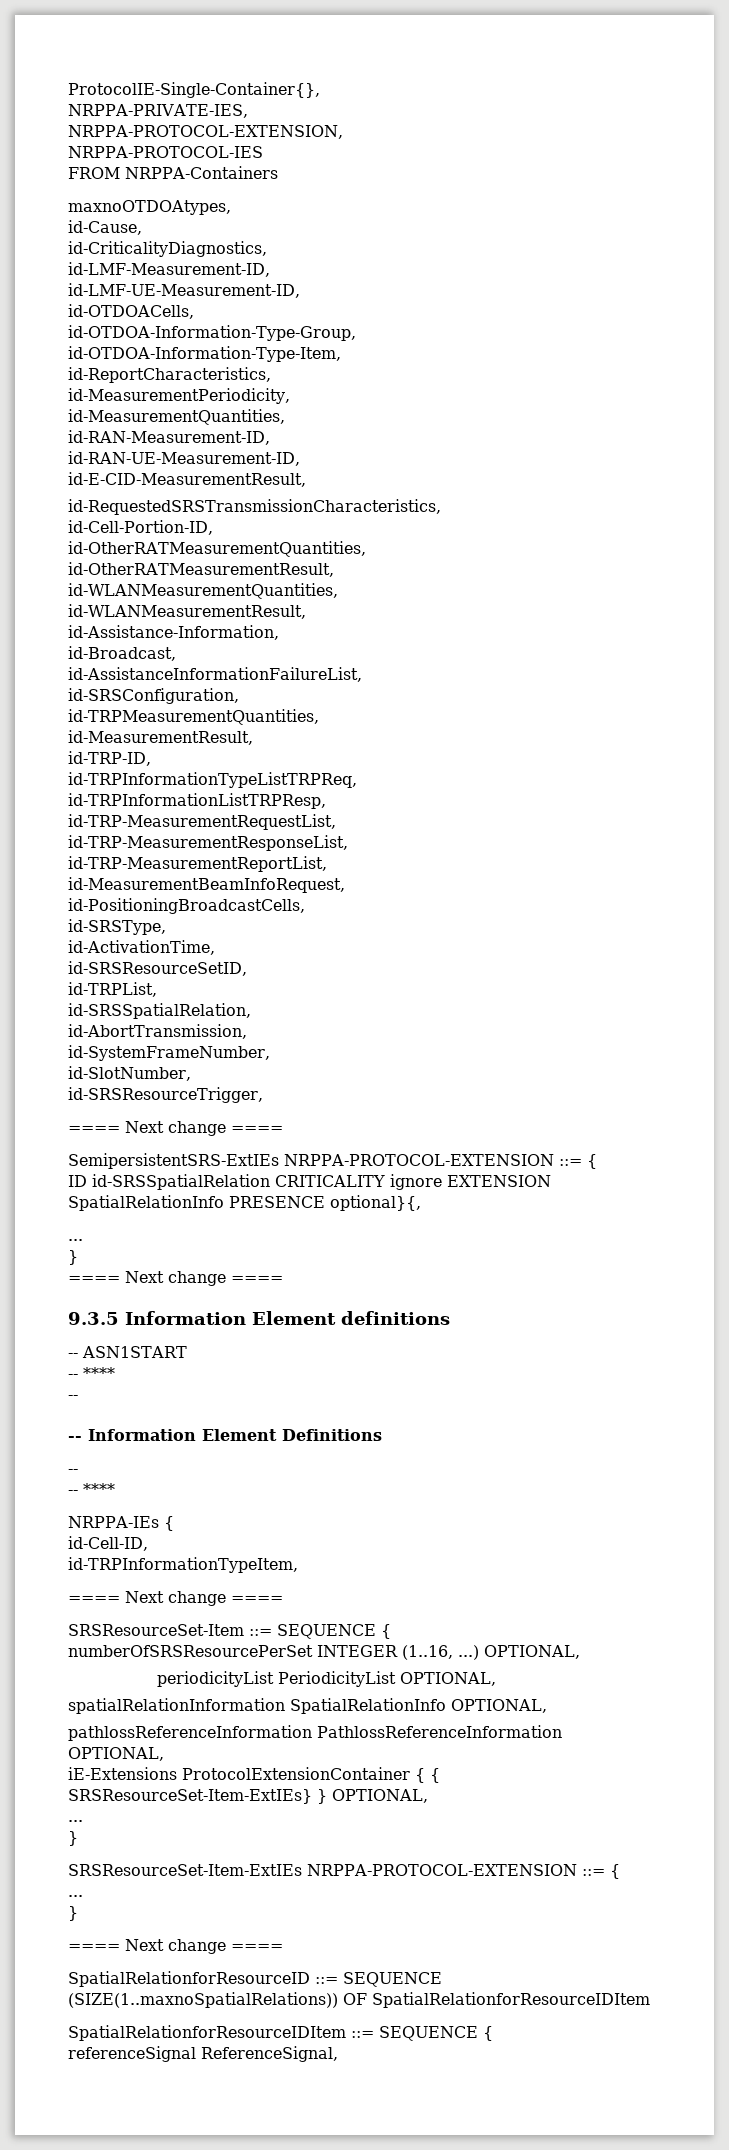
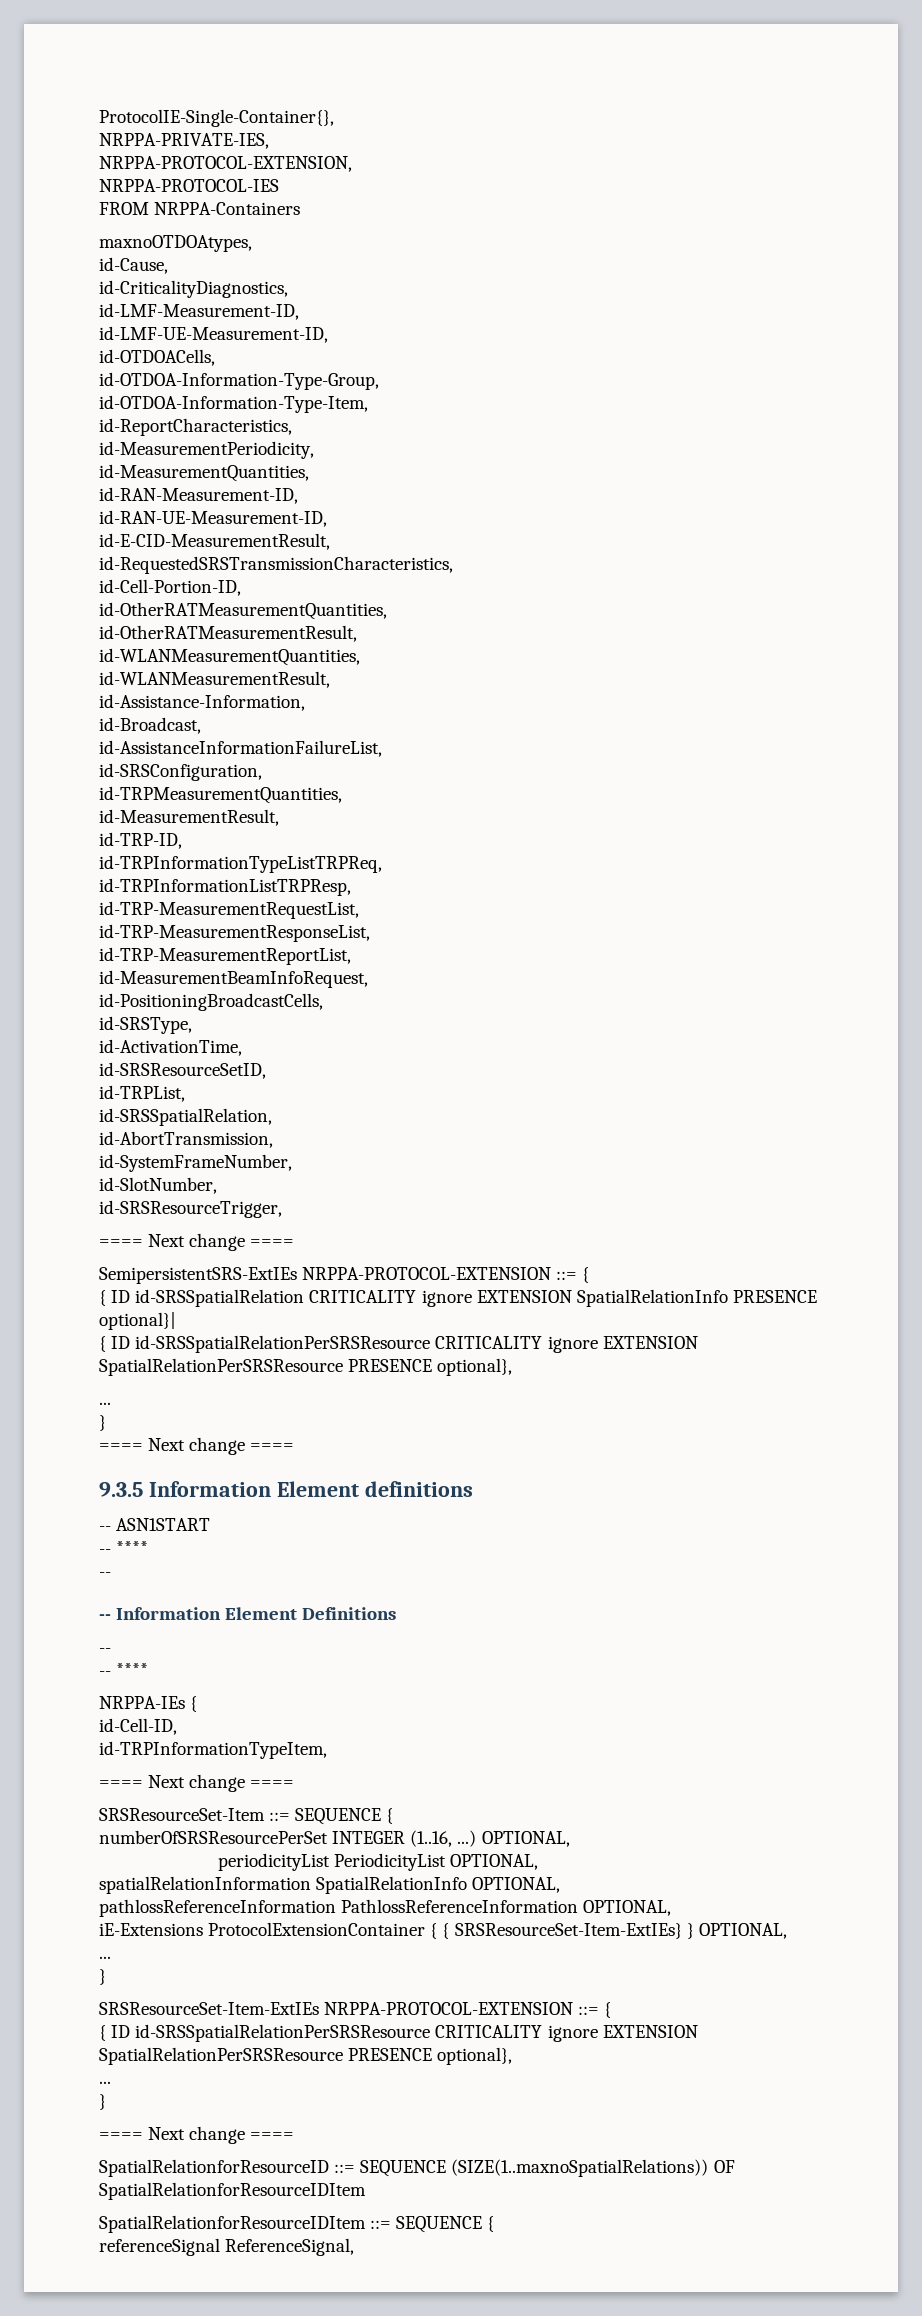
(597, 1161) none -> [99,1290,106,1306] {
[330,1195,421,1211] optional}{, -> [99,1312,176,1330] [99,1335,698,1353] [99,1358,513,1376] optional}| // { ID id-SRSSpatialRelationPerSRSResource CRITICALITY ignore EXTENSION SpatialRelationPerSRSResource PRESENCE optional},
(620, 1871) none -> [99,2024,698,2042] [99,2047,513,2065] // { ID id-SRSSpatialRelationPerSRSResource CRITICALITY ignore EXTENSION SpatialRelationPerSRSResource PRESENCE optional},

